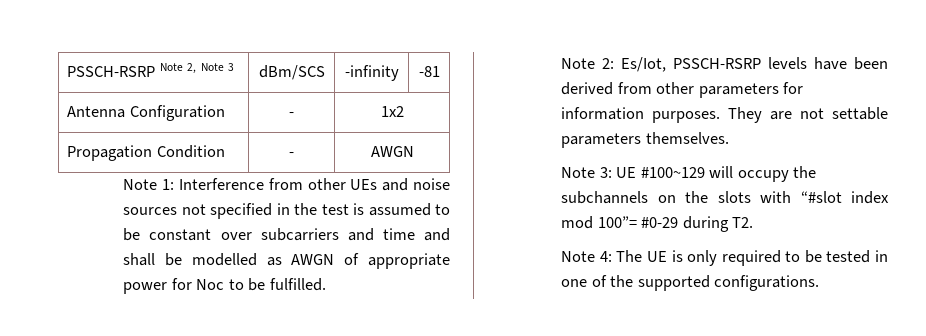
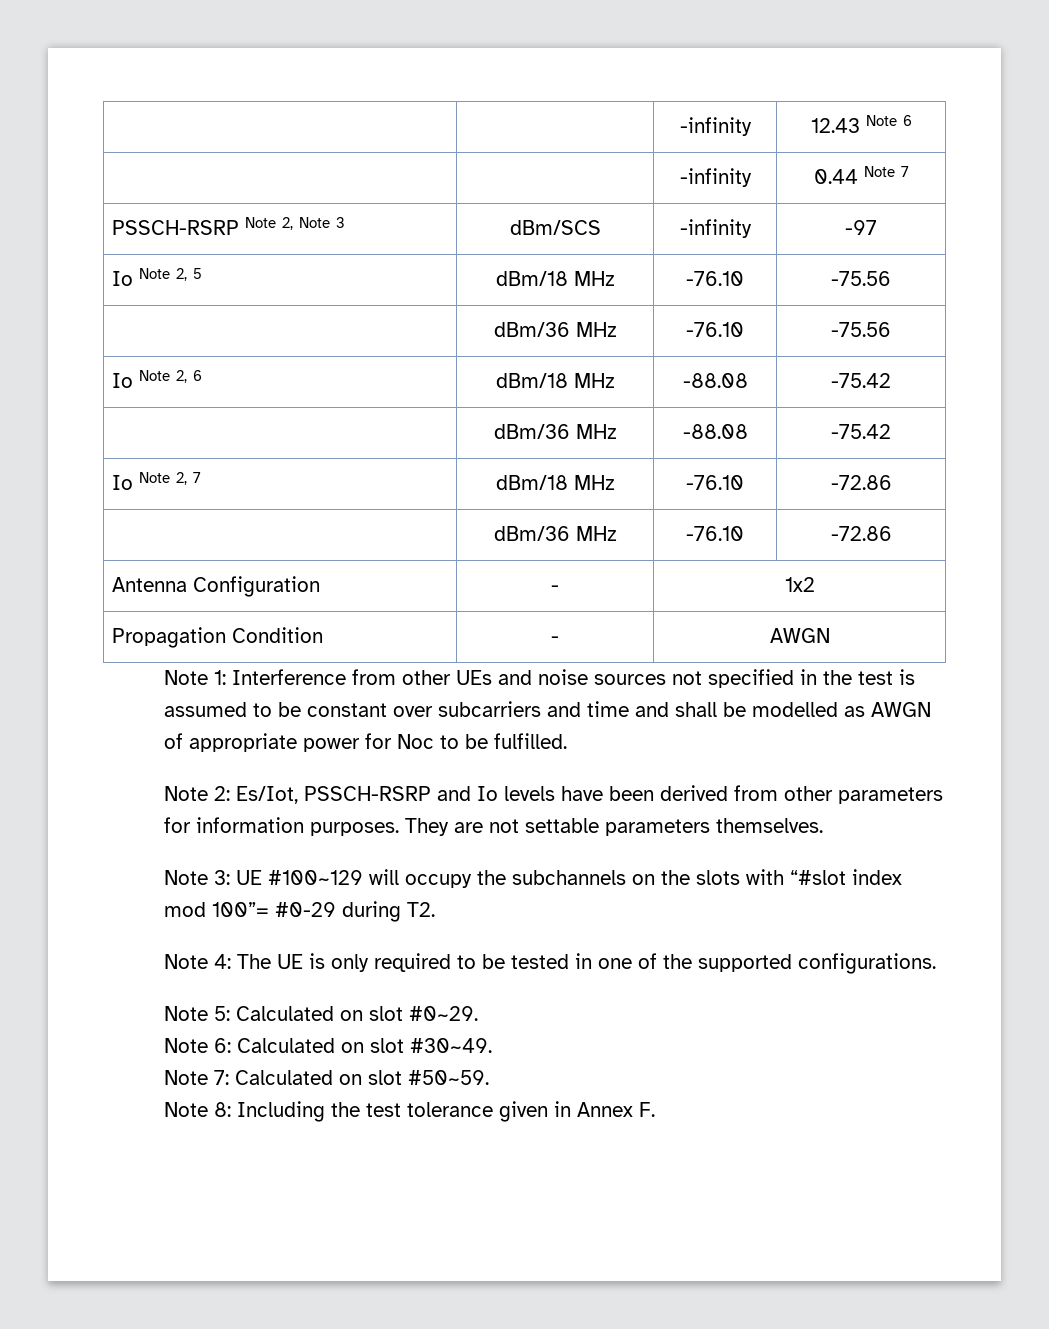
(67, 71) none -> [679,117,752,136] [810,115,912,133] [679,168,752,187] [813,166,909,184] | | -infinity | 12.43 Note 6 // | | -infinity | 0.44 Note 7 //
[418,66,440,77] -81 -> [844,220,877,235] [111,268,202,286] [495,271,615,286] [685,271,744,286] [830,271,891,286] [493,322,617,337] [685,322,744,337] [830,322,891,337] [111,370,202,388] [495,373,615,388] [682,373,748,388] [830,373,891,388] [493,424,617,439] [682,424,748,439] [830,424,891,439] [111,472,201,490] [495,475,615,490] [685,475,744,490] [830,475,892,490] [493,526,617,541] [685,526,744,541] [830,526,892,541] -97 // Io Note 2, 5 | dBm/18 MHz | -76.10 | -75.56 // | dBm/36 MHz | -76.10 | -75.56 // Io Note 2, 6 | dBm/18 MHz | -88.08 | -75.42 // | dBm/36 MHz | -88.08 | -75.42 // Io Note 2, 7 | dBm/18 MHz | -76.10 | -72.86 // | dBm/36 MHz | -76.10 | -72.86
(762, 63) none -> [436,786,498,801] and Io
(820, 283) none -> [163,1006,478,1021] [163,1038,492,1053] [163,1070,489,1085] [163,1101,655,1122] // Note 5: Calculated on slot #0~29. // Note 6: Calculated on slot #30~49. // Note 7: Calculated on slot #50~59. // Note 8: Including the test tolerance given in Annex F.

